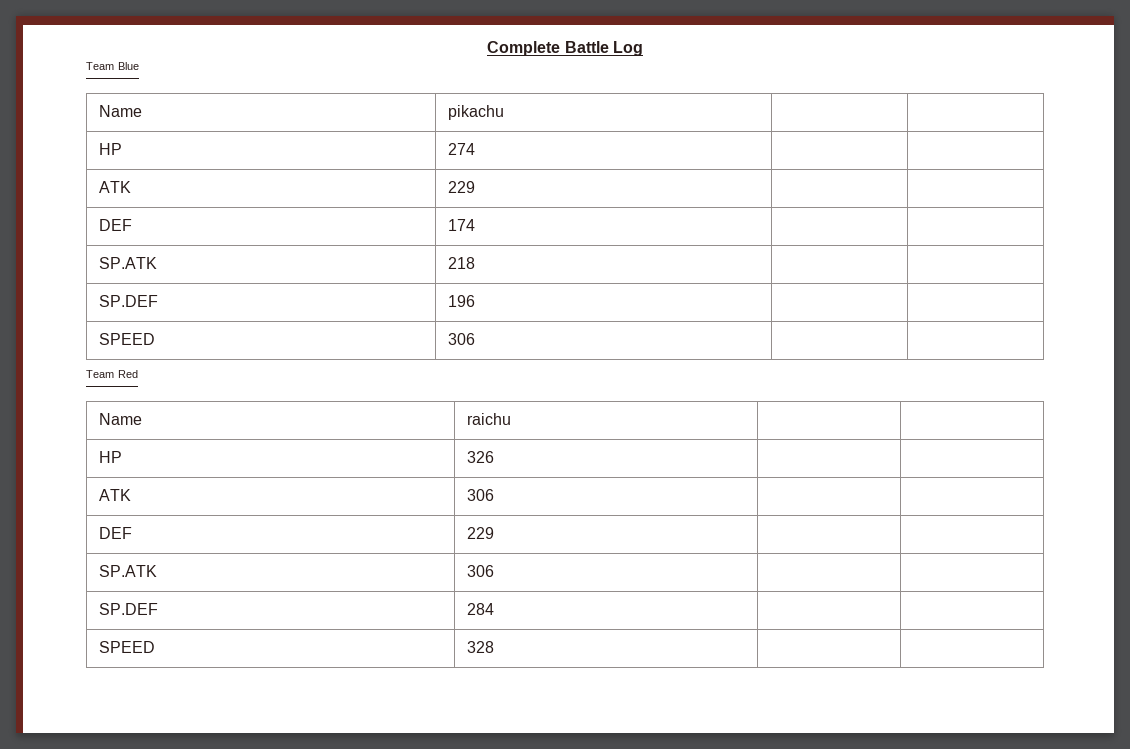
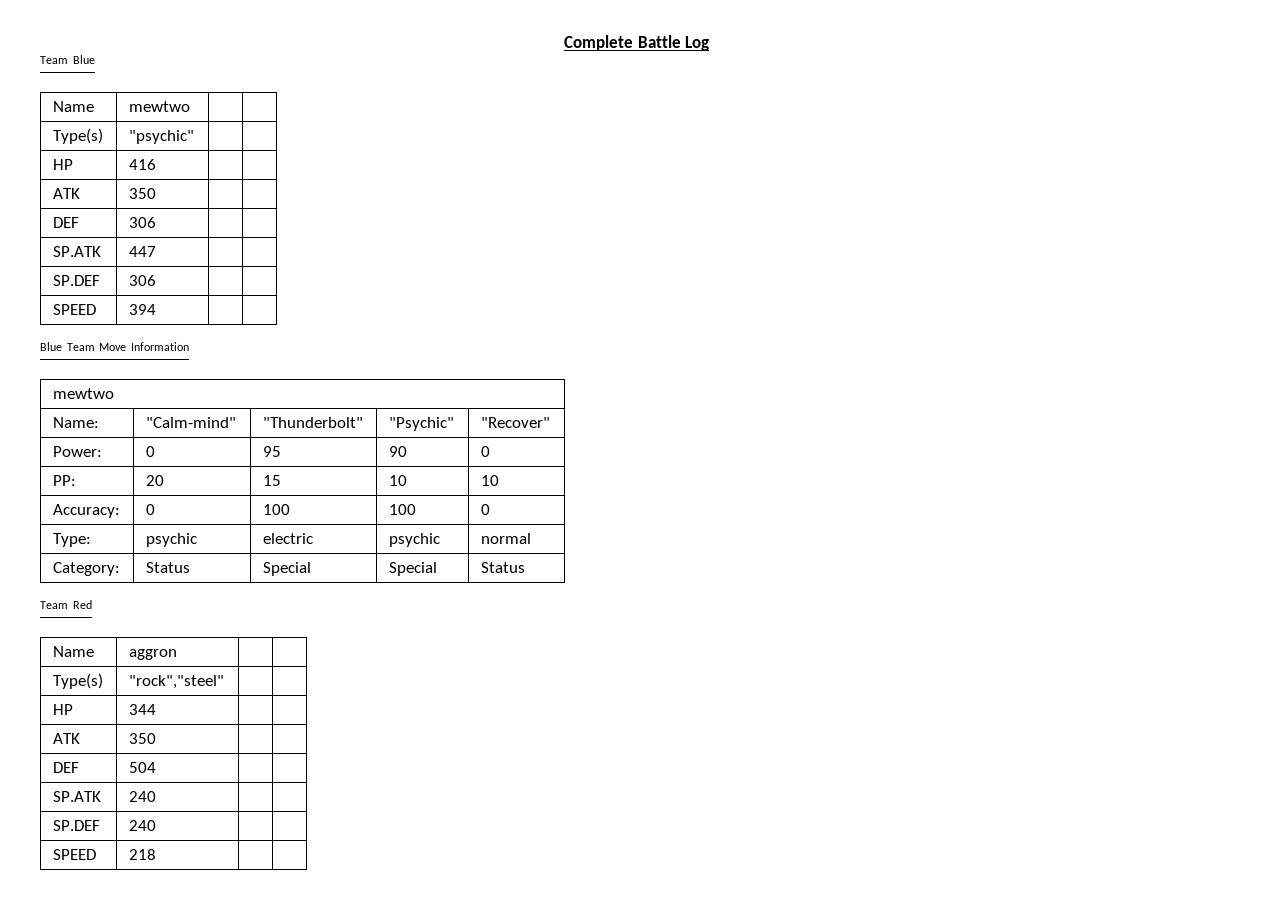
[447,105,504,120] [98,143,122,155] [447,143,475,155] [98,181,131,193] [447,181,475,193] [98,219,132,231] [447,219,475,231] [98,257,157,269] [447,257,475,269] [98,295,158,307] [447,295,475,307] [98,333,155,345] [447,333,475,345] pikachu | | // HP | 274 | | // ATK | 229 | | // DEF | 174 | | // SP.ATK | 218 | | // SP.DEF | 196 | | // SPEED | 306 | | -> [128,101,190,112] [52,128,103,144] [128,130,194,144] [52,159,73,170] [128,159,156,170] [52,188,80,199] [128,188,156,199] [52,217,79,228] [128,217,156,228] [52,246,101,257] [128,246,156,257] [52,275,100,286] [128,275,156,286] [52,304,96,315] [128,304,156,315] [40,342,189,351] [52,388,114,399] [52,417,99,428] [145,417,236,428] [262,417,363,428] [388,417,454,431] [480,417,550,428] [52,446,102,457] [145,446,155,457] [262,446,281,457] [388,446,407,457] [480,446,490,457] [52,475,76,486] [145,475,164,486] [262,475,281,486] [388,475,407,486] [480,475,499,486] [52,504,120,518] [145,504,155,515] [262,504,290,515] [388,504,416,515] [480,504,490,515] [52,533,91,547] [145,533,197,547] [262,533,313,544] [388,533,440,547] [480,533,531,544] [52,562,120,576] [145,562,190,573] [262,562,311,576] [388,562,437,576] [480,562,525,573] mewtwo | | // Type(s) | "psychic" | | // HP | 416 | | // ATK | 350 | | // DEF | 306 | | // SP.ATK | 447 | | // SP.DEF | 306 | | // SPEED | 394 | | // Blue Team Move Information // mewtwo // Name: | "Calm-mind" | "Thunderbolt" | "Psychic" | "Recover" // Power: | 0 | 95 | 90 | 0 // PP: | 20 | 15 | 10 | 10 // Accuracy: | 0 | 100 | 100 | 0 // Type: | psychic | electric | psychic | normal // Category: | Status | Special | Special | Status
[466,413,511,425] [98,451,122,463] [466,451,494,463] [98,489,131,501] [466,489,494,501] [98,527,132,539] [466,527,494,539] [98,565,157,577] [466,565,494,577] [98,603,158,615] [466,603,494,615] [98,641,155,653] [466,641,494,653] raichu | | // HP | 326 | | // ATK | 306 | | // DEF | 229 | | // SP.ATK | 306 | | // SP.DEF | 284 | | // SPEED | 328 -> [128,649,177,660] [52,673,103,689] [128,675,224,689] [52,704,73,715] [128,704,156,715] [52,733,80,744] [128,733,156,744] [52,762,79,773] [128,762,156,773] [52,791,101,802] [128,791,156,802] [52,820,100,831] [128,820,156,831] [52,849,96,860] [128,849,156,860] aggron | | // Type(s) | "rock","steel" | | // HP | 344 | | // ATK | 350 | | // DEF | 504 | | // SP.ATK | 240 | | // SP.DEF | 240 | | // SPEED | 218

